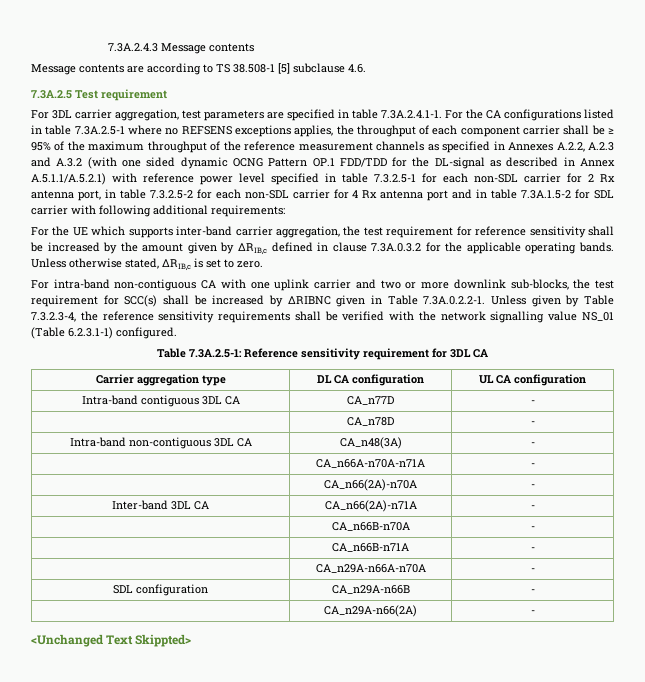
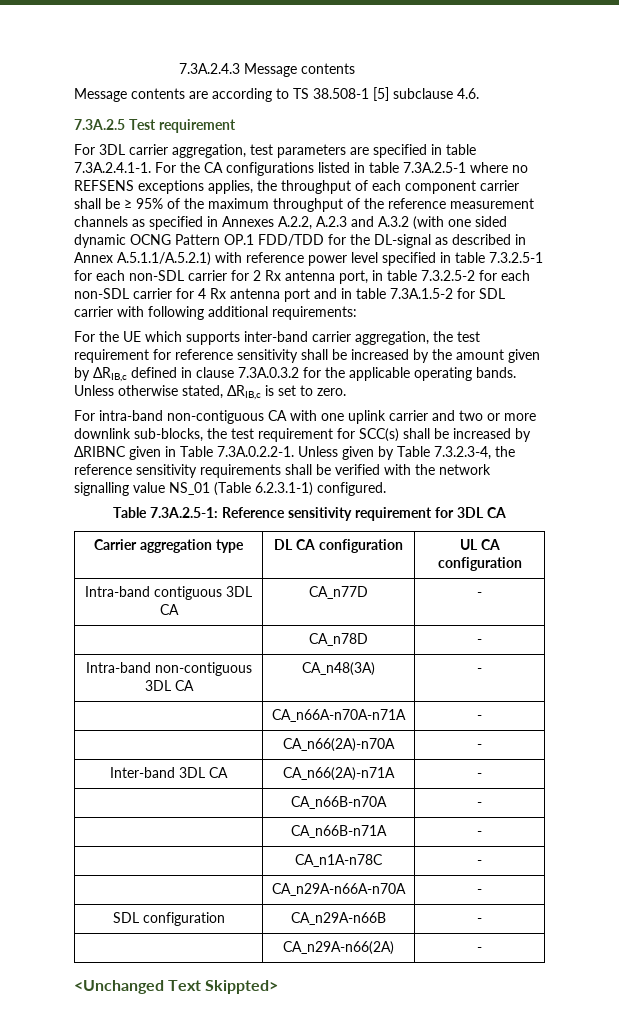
(535, 549) none -> [295,854,383,867] [477,860,482,865] // | CA_n1A-n78C | -

